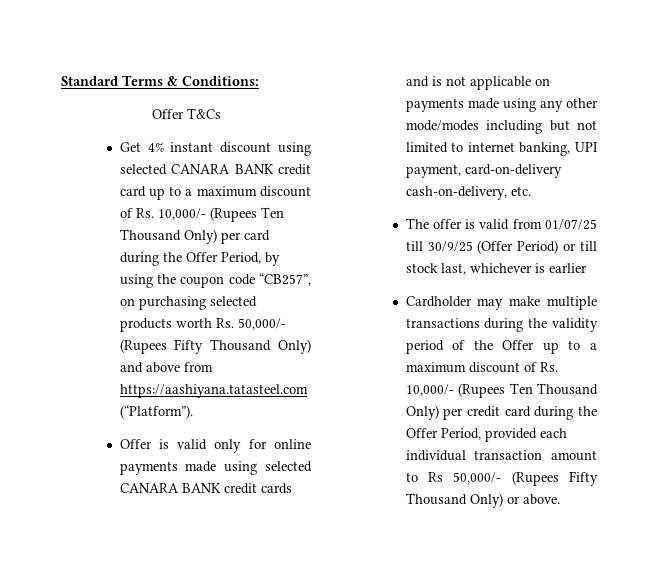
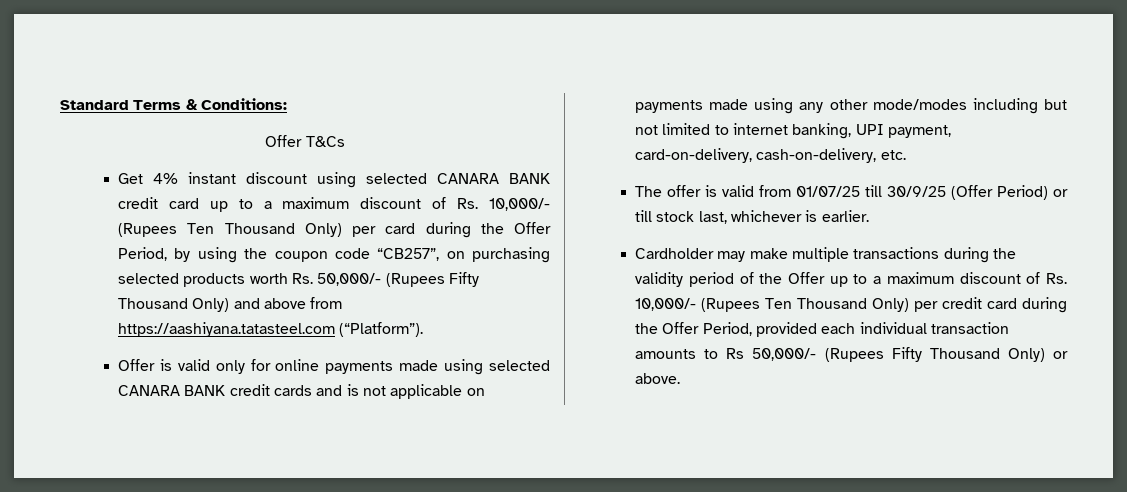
[464,164,562,178] card-on-delivery -> [635,148,753,163] card-on-delivery,
[548,263,587,273] earlier -> [821,210,869,222] earlier.
[551,450,597,461] amount -> [635,349,697,359] amounts

